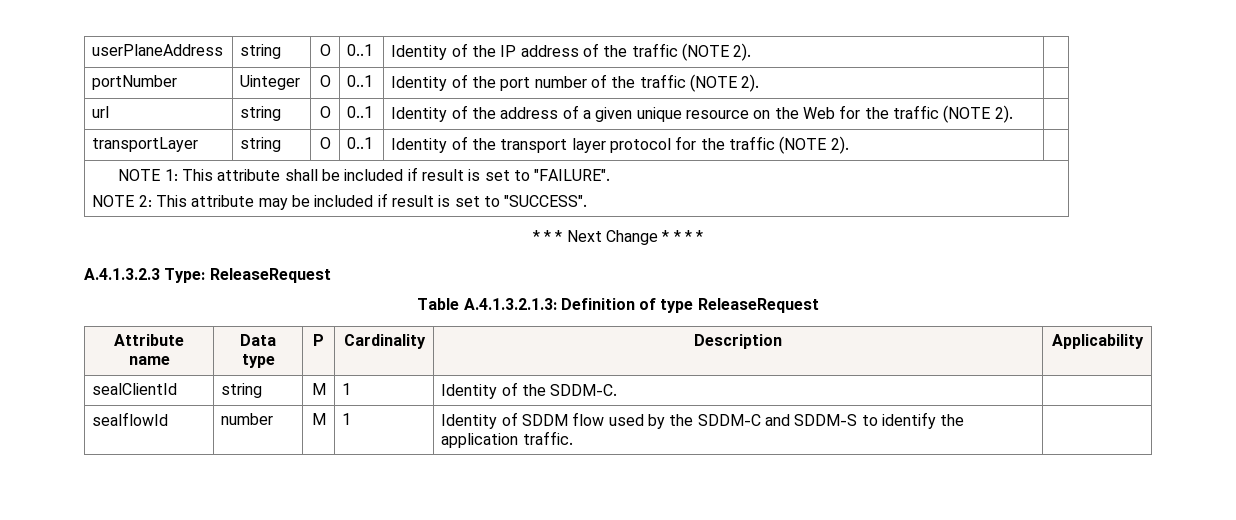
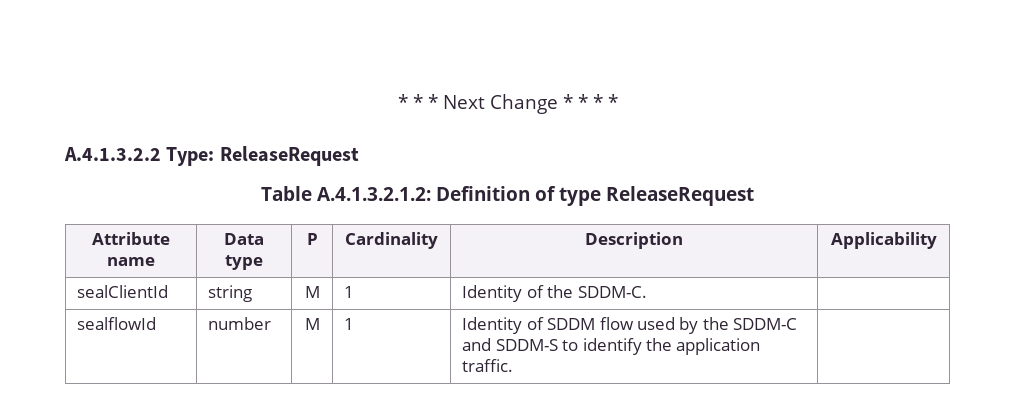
[92,44,224,56] [240,44,282,59] [319,44,331,56] [347,44,374,56] [391,43,752,61] [92,75,178,90] [240,75,301,90] [319,75,331,87] [347,75,374,87] [391,74,760,92] [92,106,110,118] [240,106,282,121] [319,106,331,118] [347,106,374,118] [391,105,1013,123] [92,137,199,152] [240,137,282,152] [319,137,331,149] [347,137,374,149] [391,136,849,154] [118,167,611,181] [92,193,588,210] userPlaneAddress | string | O | 0..1 | Identity of the IP address of the traffic (NOTE 2). | // portNumber | Uinteger | O | 0..1 | Identity of the port number of the traffic (NOTE 2). | // url | string | O | 0..1 | Identity of the address of a given unique resource on the Web for the traffic (NOTE 2). | // transportLayer | string | O | 0..1 | Identity of the transport layer protocol for the traffic (NOTE 2). | // NOTE 1: This attribute shall be included if result is set to "FAILURE". // NOTE 2: This attribute may be included if result is set to "SUCCESS". // -> (397, 101) none
[84,268,160,280] A.4.1.3.2.3 -> [64,147,161,161] A.4.1.3.2.2
[463,298,557,310] A.4.1.3.2.1.3: -> [316,187,431,201] A.4.1.3.2.1.2:

